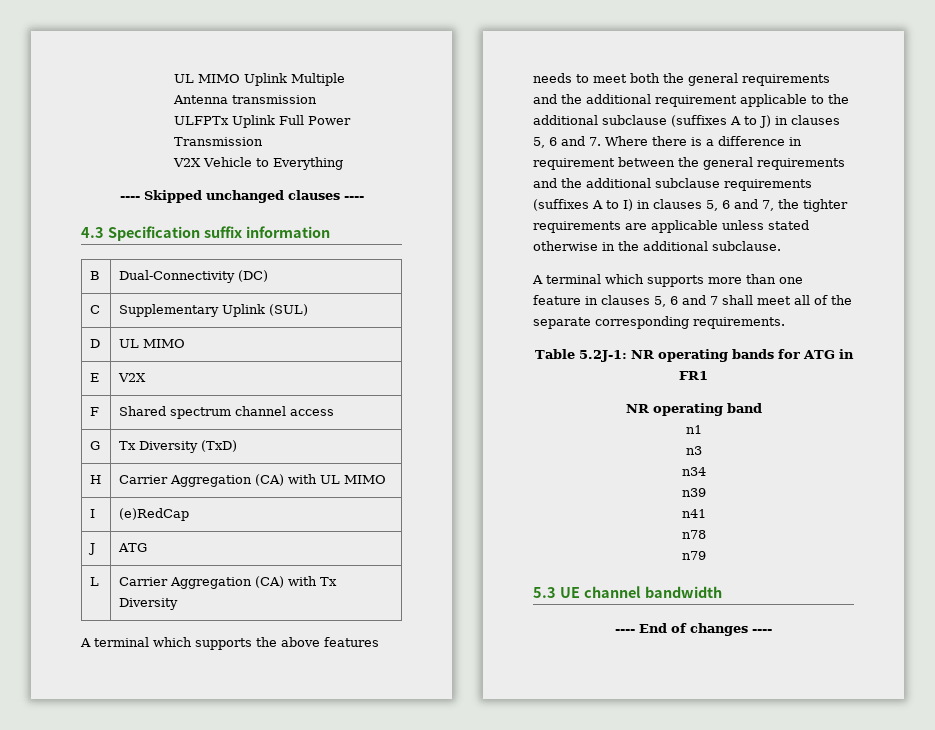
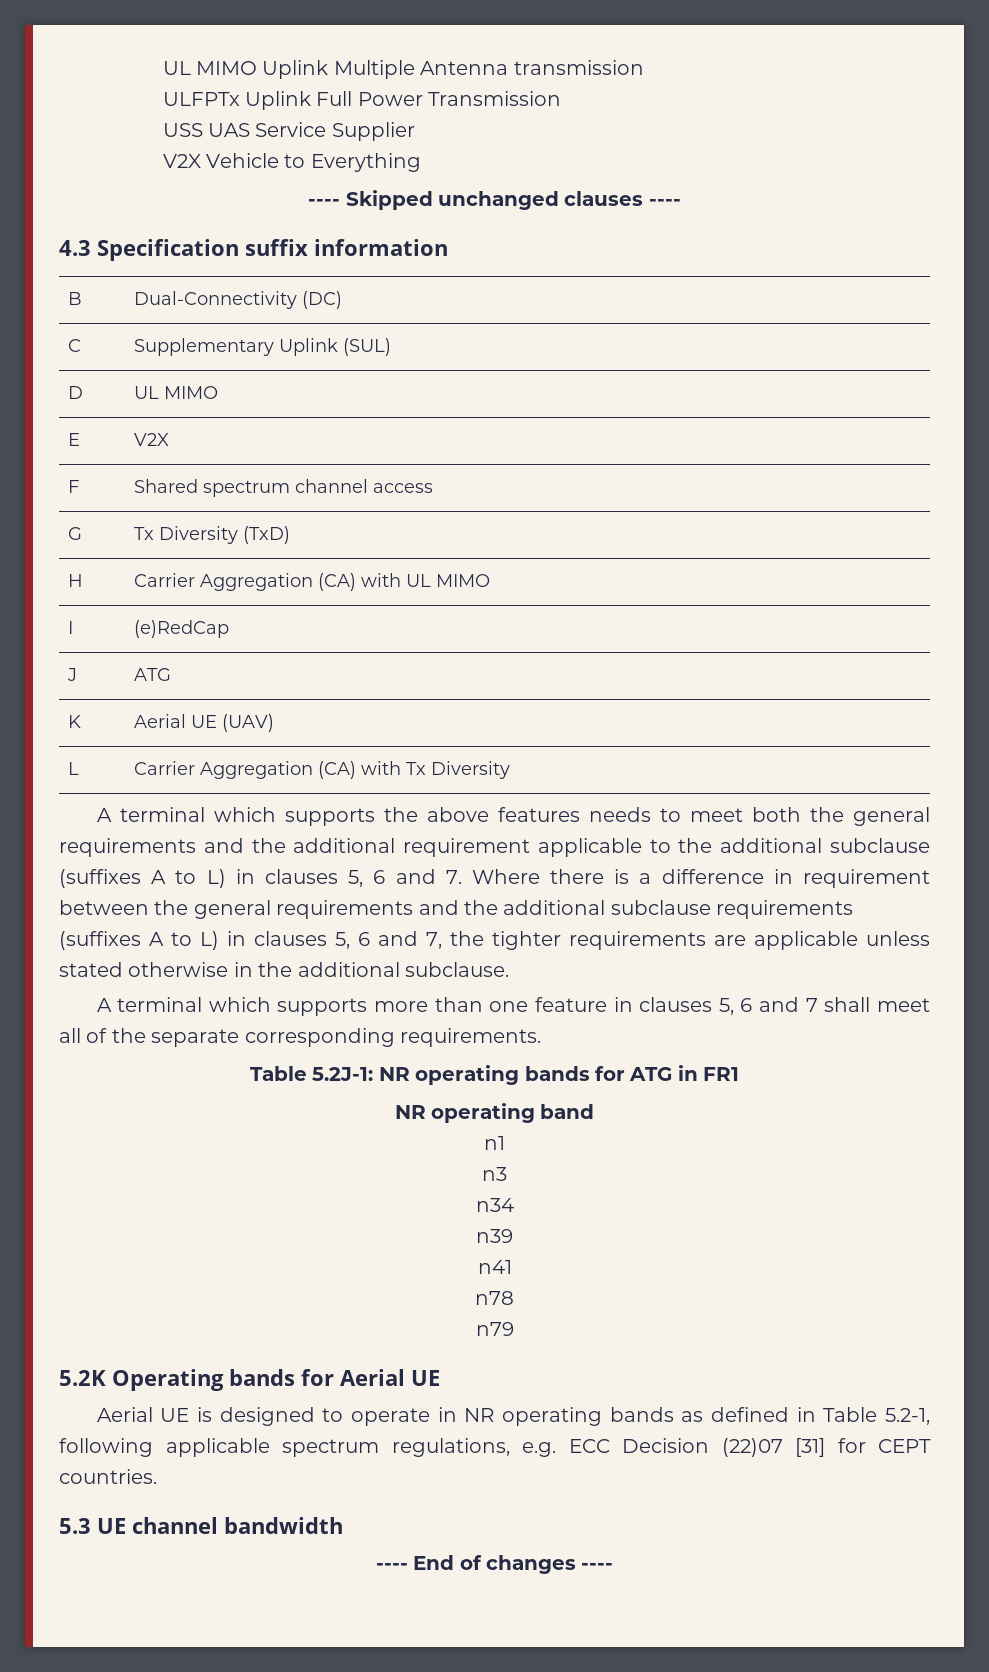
(264, 141) none -> [162,122,415,141] // USS UAS Service Supplier
(147, 547) none -> [67,715,81,728] [133,714,274,732] // K | Aerial UE (UAV)
[759,115,771,128] J) -> [206,869,226,888] L)
[623,199,633,211] I) -> [200,931,219,950] L)
(706, 555) none -> [59,1369,440,1391] [96,1407,930,1426] [59,1438,931,1457] [59,1469,157,1484] // 5.2K Operating bands for Aerial UE // Aerial UE is designed to operate in NR operating bands as defined in Table 5.2-1, following applicable spectrum regulations, e.g. ECC Decision (22)07 [31] for CEPT countries.

